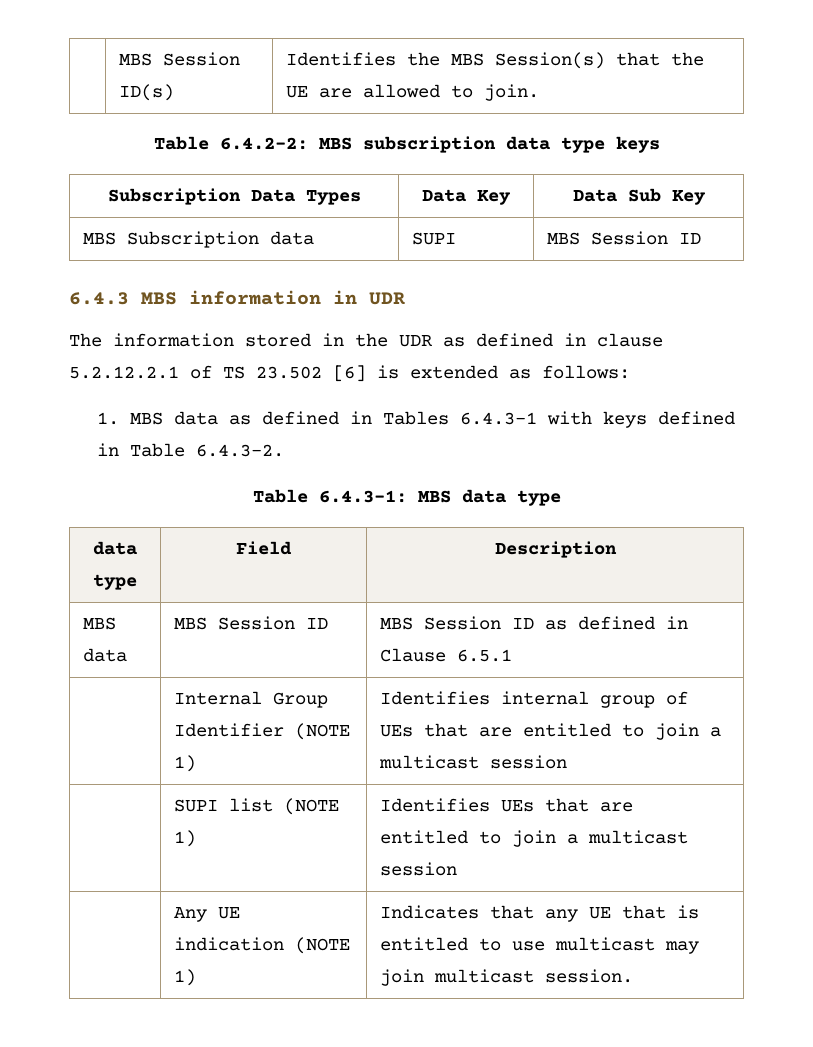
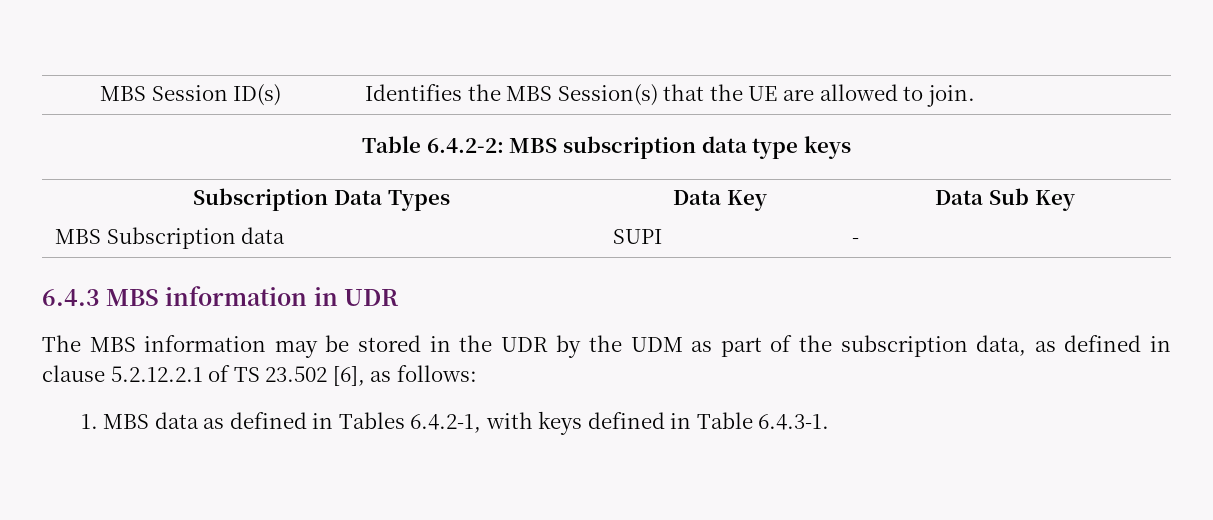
[546,231,701,245] MBS Session ID -> [852,238,860,244] -
[113,333,433,347] information stored in the UDR -> [89,335,1027,358] MBS information may be stored in the UDR by the UDM as part of the subscription data,
[333,365,498,382] [6] is extended -> [332,366,365,386] [6],
[459,412,537,425] 6.4.3-1 -> [410,414,482,433] 6.4.2-1,
[195,444,284,457] [252,489,561,506] [93,541,137,555] [93,574,137,590] [236,541,292,555] [494,541,617,558] [82,617,116,630] [82,648,127,662] [173,616,328,630] [379,616,688,630] [379,648,512,662] [173,691,328,708] [173,723,350,740] [173,755,196,772] [379,691,688,708] [379,723,721,740] [378,755,567,769] [173,798,339,815] [173,830,196,847] [379,798,633,812] [379,830,688,847] [379,862,457,876] [173,907,240,922] [173,937,350,954] [173,969,196,986] [379,905,699,922] [379,937,699,954] [379,969,633,986] 6.4.3-2. // Table 6.4.3-1: MBS data type // data type | Field | Description // MBS data | MBS Session ID | MBS Session ID as defined in Clause 6.5.1 // | Internal Group Identifier (NOTE 1) | Identifies internal group of UEs that are entitled to join a multicast session // | SUPI list (NOTE 1) | Identifies UEs that are entitled to join a multicast session // | Any UE indication (NOTE 1) | Indicates that any UE that is entitled to use multicast may join multicast session. -> [758,414,830,430] 6.4.3-1.

